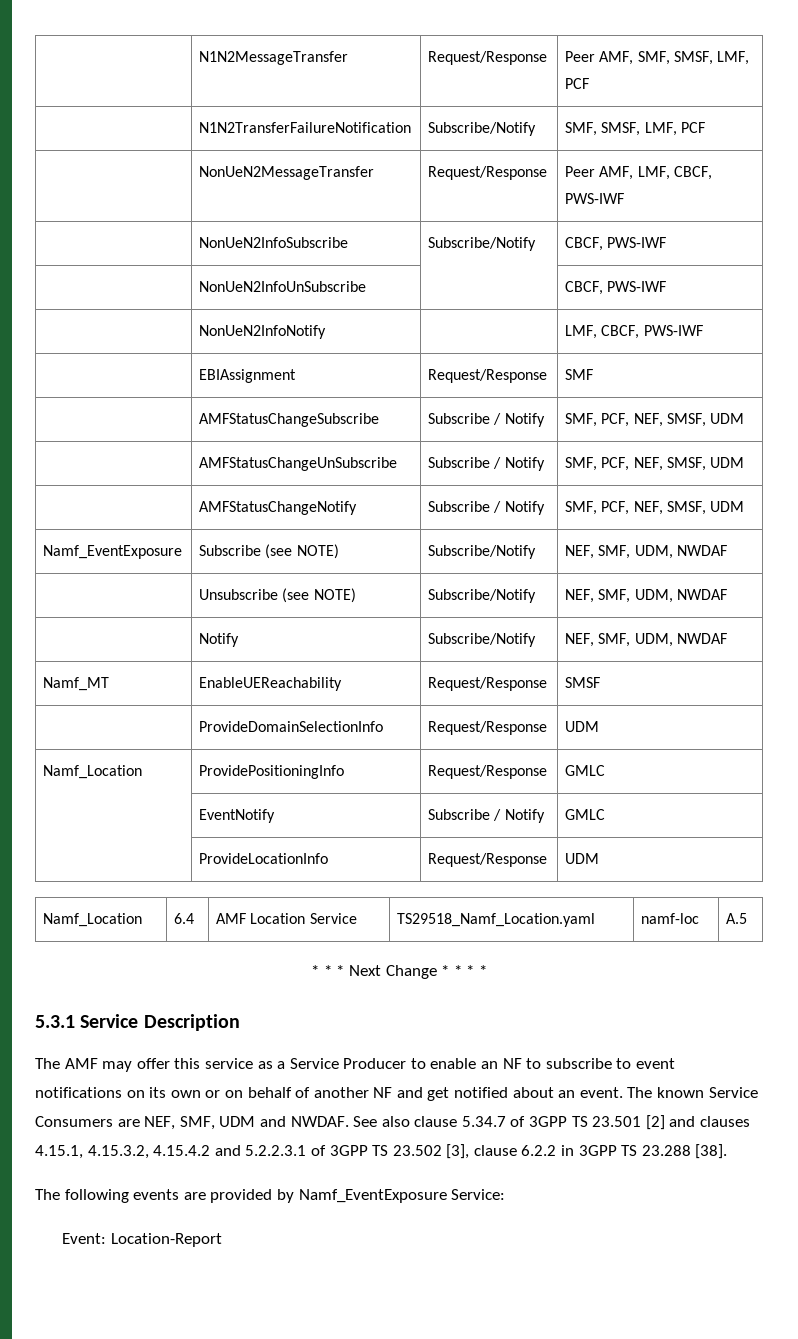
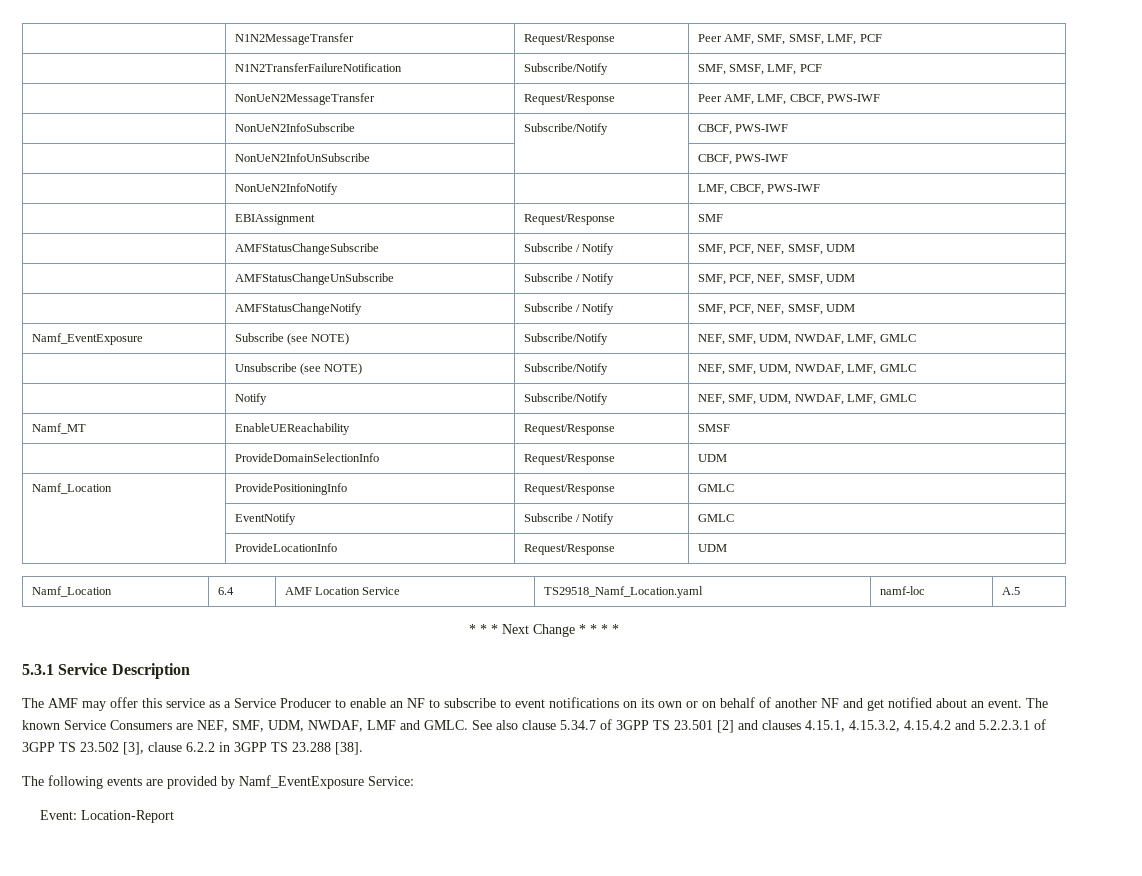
[676,545,727,556] NWDAF -> [794,334,916,345] NWDAF, LMF, GMLC
[676,589,727,600] NWDAF -> [794,364,916,375] NWDAF, LMF, GMLC
[676,633,727,644] NWDAF -> [794,394,916,405] NWDAF, LMF, GMLC
[219,1116,349,1127] UDM and NWDAF. -> [268,720,468,732] UDM, NWDAF, LMF and GMLC.

